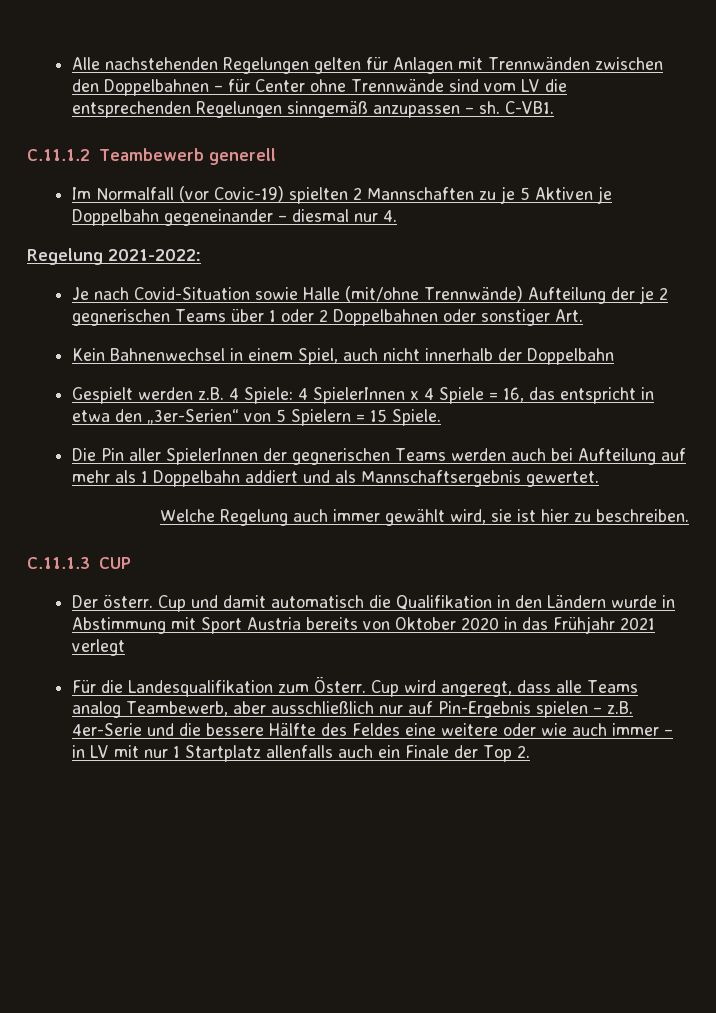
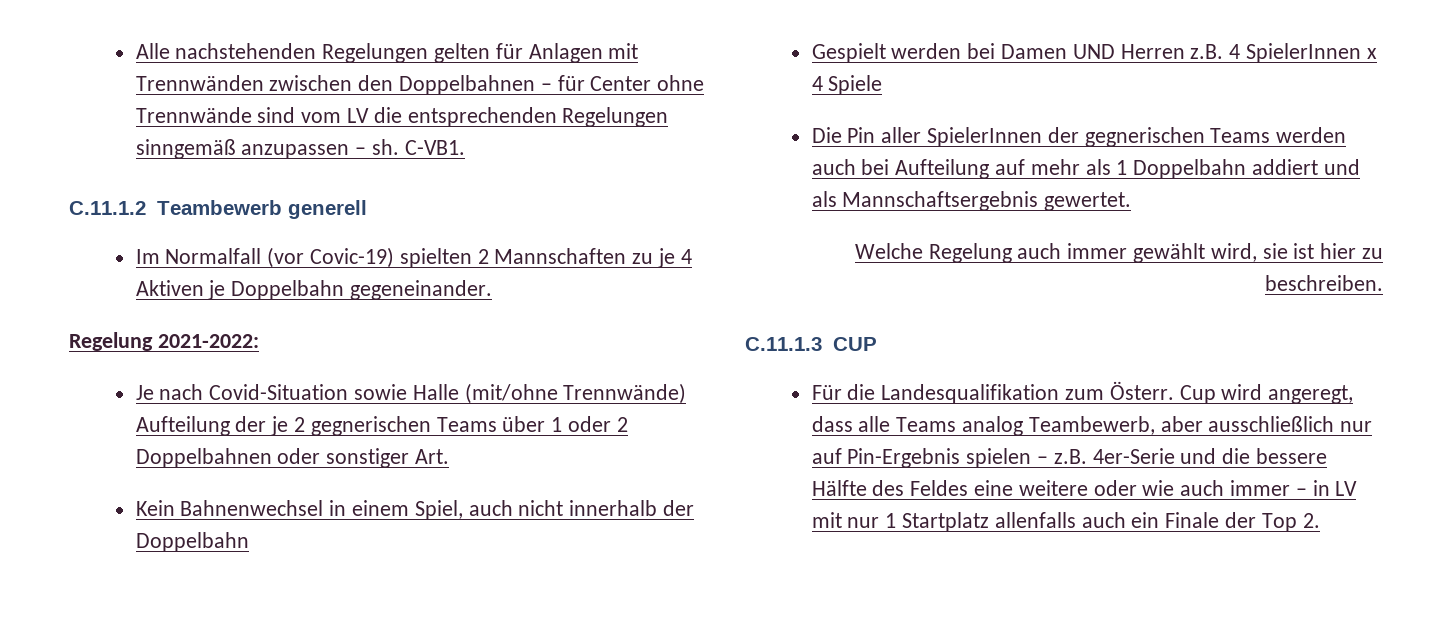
[520,187,531,200] 5 -> [680,249,692,264] 4
[164,209,398,226] gegeneinander – diesmal nur 4. -> [350,280,493,300] gegeneinander.
[198,387,655,404] [72,409,442,426] z.B. 4 Spiele: 4 SpielerInnen x 4 Spiele = 16, das entspricht in etwa den „3er-Serien“ von 5 Spielern = 15 Spiele. -> [967,43,1377,63] [811,75,883,95] bei Damen UND Herren z.B. 4 SpielerInnen x 4 Spiele
[72,594,676,612] [72,616,656,634] [72,639,126,656] // Der österr. Cup und damit automatisch die Qualifikation in den Ländern wurde in Abstimmung mit Sport Austria bereits von Oktober 2020 in das Frühjahr 2021 verlegt -> (877, 344) none

